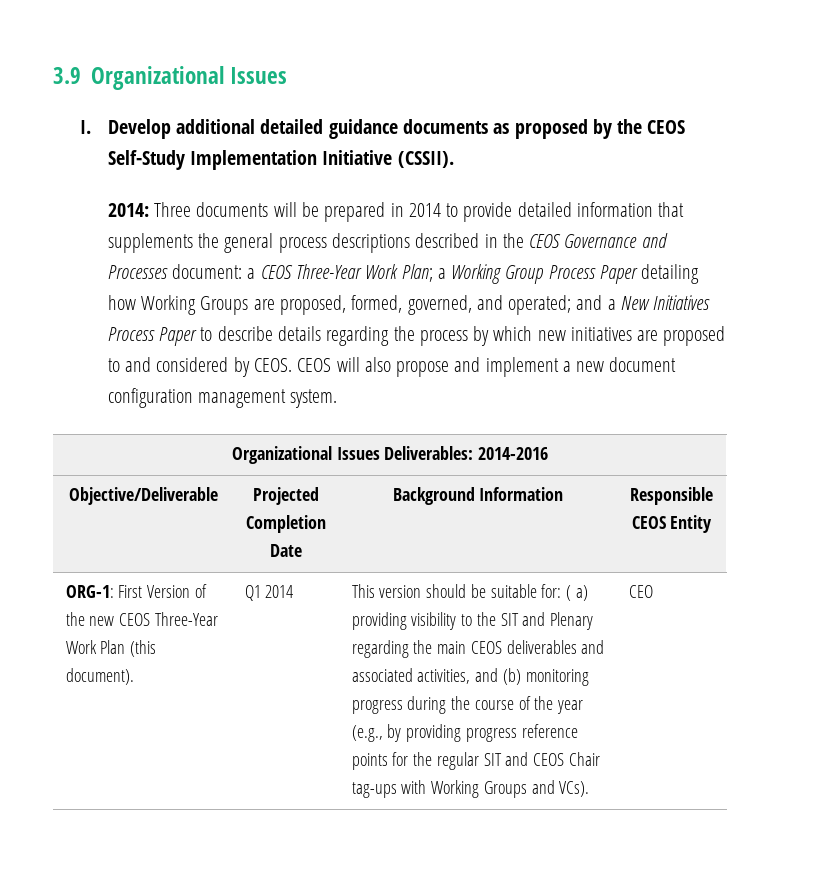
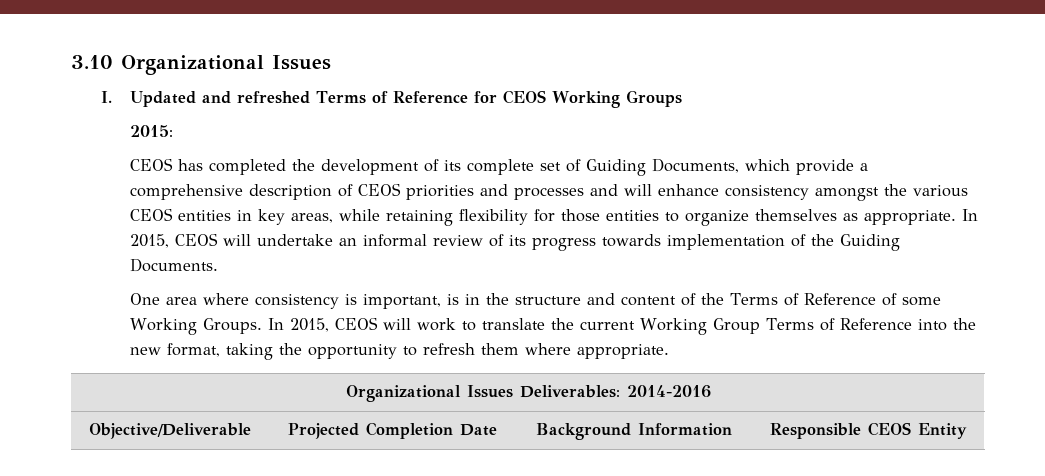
[53,67,81,84] 3.9 -> [71,55,113,69] 3.10
[107,119,686,139] [107,150,454,170] [107,202,685,222] [107,233,668,253] [107,264,700,284] [107,295,711,315] [107,326,726,346] [107,357,677,377] [107,388,338,408] Develop additional detailed guidance documents as proposed by the CEOS Self-Study Implementation Initiative (CSSII). // 2014: Three documents will be prepared in 2014 to provide detailed information that supplements the general process descriptions described in the CEOS Governance and Processes document: a CEOS Three-Year Work Plan; a Working Group Process Paper detailing how Working Groups are proposed, formed, governed, and operated; and a New Initiatives Process Paper to describe details regarding the process by which new initiatives are proposed to and considered by CEOS. CEOS will also propose and implement a new document configuration management system. -> [130,90,683,108] [130,125,174,137] [130,158,869,176] [130,183,969,201] [130,208,979,226] [130,233,901,251] [130,258,219,272] [130,293,942,309] [130,317,977,335] [130,343,670,360] Updated and refreshed Terms of Reference for CEOS Working Groups // 2015: // CEOS has completed the development of its complete set of Guiding Documents, which provide a comprehensive description of CEOS priorities and processes and will enhance consistency amongst the various CEOS entities in key areas, while retaining flexibility for those entities to organize themselves as appropriate. In 2015, CEOS will undertake an informal review of its progress towards implementation of the Guiding Documents. // One area where consistency is important, is in the structure and content of the Terms of Reference of some Working Groups. In 2015, CEOS will work to translate the current Working Group Terms of Reference into the new format, taking the opportunity to refresh them where appropriate.
[65,584,207,598] [65,612,218,626] [65,640,157,657] [65,668,134,685] [244,585,294,601] [351,584,588,601] [351,612,593,630] [351,640,605,658] [351,668,589,686] [351,696,583,714] [351,724,578,742] [351,752,600,770] [351,780,590,798] [628,585,653,598] // ORG-1: First Version of the new CEOS Three-Year Work Plan (this document). | Q1 2014 | This version should be suitable for: ( a) providing visibility to the SIT and Plenary regarding the main CEOS deliverables and associated activities, and (b) monitoring progress during the course of the year (e.g., by providing progress reference points for the regular SIT and CEOS Chair tag-ups with Working Groups and VCs). | CEO -> (967, 431) none

